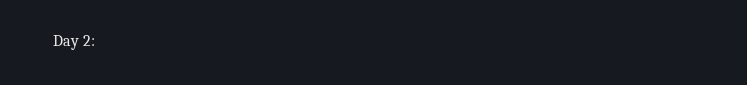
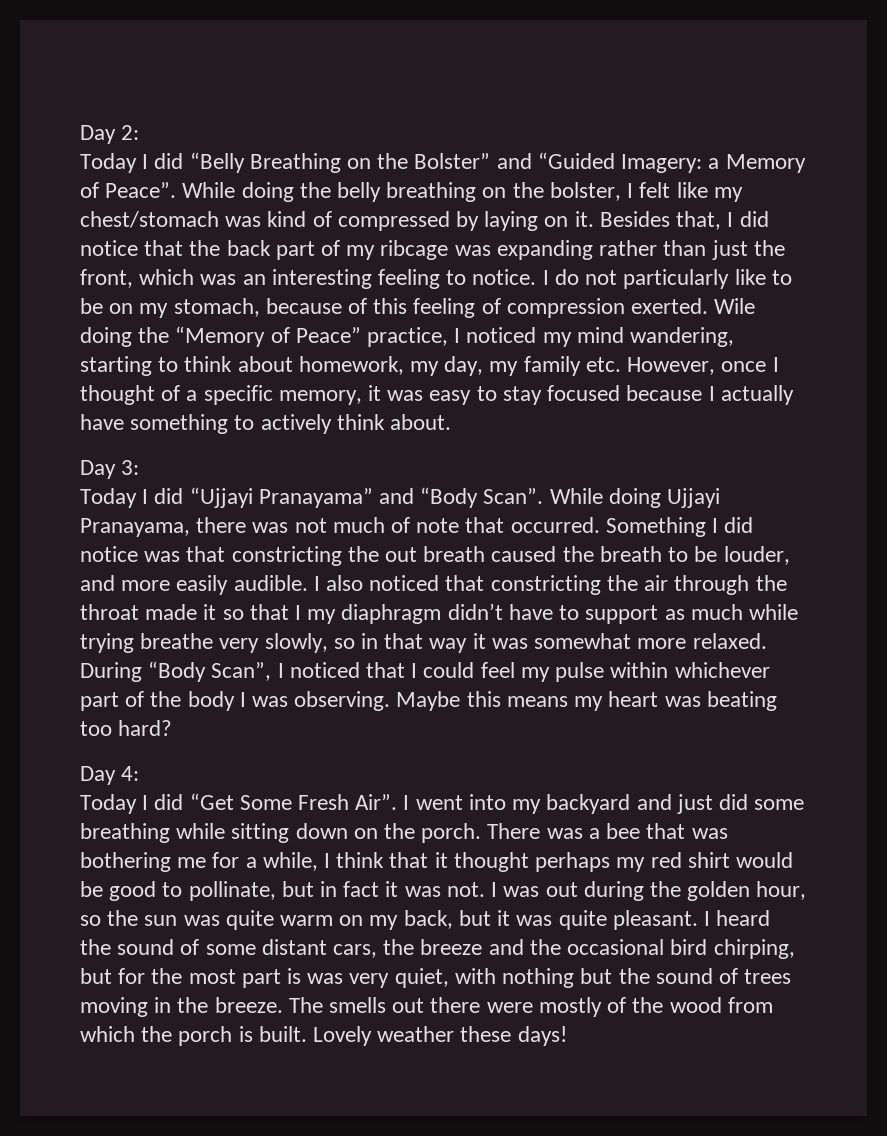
(96, 40) none -> [80,152,806,173] [80,182,743,202] [80,211,769,231] [80,240,785,260] [80,269,792,289] [80,298,756,318] [80,326,735,347] [80,356,779,376] [80,385,794,405] [80,414,452,434] [80,460,140,479] [80,487,721,508] [80,517,754,537] [80,546,790,566] [80,575,787,595] [80,603,798,624] [80,633,767,653] [80,661,770,682] [80,691,777,711] [80,720,173,736] [80,766,140,785] [80,793,805,814] [80,823,728,843] [80,852,793,872] [80,881,807,901] [80,910,771,930] [80,939,795,959] [80,968,792,988] [80,997,773,1017] [80,1026,567,1046] // Today I did “Belly Breathing on the Bolster” and “Guided Imagery: a Memory of Peace”. While doing the belly breathing on the bolster, I felt like my chest/stomach was kind of compressed by laying on it. Besides that, I did notice that the back part of my ribcage was expanding rather than just the front, which was an interesting feeling to notice. I do not particularly like to be on my stomach, because of this feeling of compression exerted. Wile doing the “Memory of Peace” practice, I noticed my mind wandering, starting to think about homework, my day, my family etc. However, once I thought of a specific memory, it was easy to stay focused because I actually have something to actively think about. // Day 3: // Today I did “Ujjayi Pranayama” and “Body Scan”. While doing Ujjayi Pranayama, there was not much of note that occurred. Something I did notice was that constricting the out breath caused the breath to be louder, and more easily audible. I also noticed that constricting the air through the throat made it so that I my diaphragm didn’t have to support as much while trying breathe very slowly, so in that way it was somewhat more relaxed. During “Body Scan”, I noticed that I could feel my pulse within whichever part of the body I was observing. Maybe this means my heart was beating too hard? // Day 4: // Today I did “Get Some Fresh Air”. I went into my backyard and just did some breathing while sitting down on the porch. There was a bee that was bothering me for a while, I think that it thought perhaps my red shirt would be good to pollinate, but in fact it was not. I was out during the golden hour, so the sun was quite warm on my back, but it was quite pleasant. I heard the sound of some distant cars, the breeze and the occasional bird chirping, but for the most part is was very quiet, with nothing but the sound of trees moving in the breeze. The smells out there were mostly of the wood from which the porch is built. Lovely weather these days!

